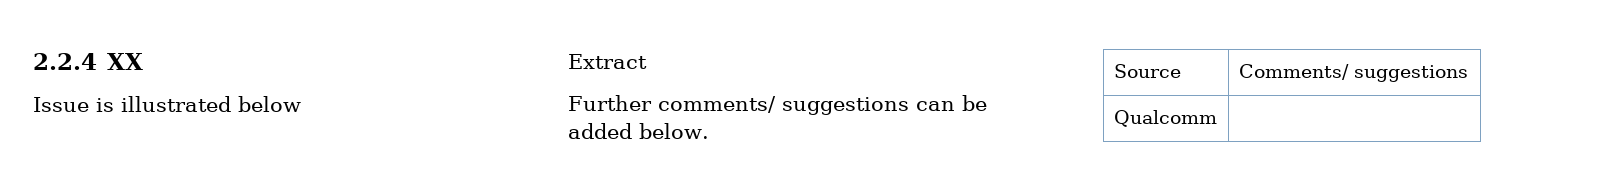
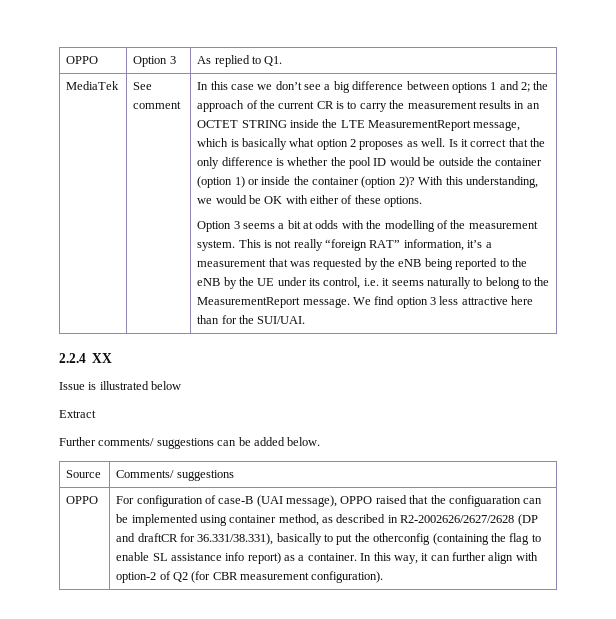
(33, 61) none -> [66,56,99,64] [133,56,176,67] [197,55,283,67] [66,81,120,90] [133,82,153,90] [133,101,182,109] [197,81,549,93] [197,100,540,112] [197,119,521,131] [197,138,546,150] [197,157,543,169] [197,176,538,188] [197,195,423,207] [197,220,538,232] [197,239,492,251] [197,258,527,270] [197,277,550,289] [197,296,534,308] [197,315,306,324] OPPO | Option 3 | As replied to Q1. // MediaTek | See comment | In this case we don’t see a big difference between options 1 and 2; the approach of the current CR is to carry the measurement results in an OCTET STRING inside the LTE MeasurementReport message, which is basically what option 2 proposes as well. Is it correct that the only difference is whether the pool ID would be outside the container (option 1) or inside the container (option 2)? With this understanding, we would be OK with either of these options. // Option 3 seems a bit at odds with the modelling of the measurement system. This is not really “foreign RAT” information, it’s a measurement that was requested by the eNB being reported to the eNB by the UE under its control, i.e. it seems naturally to belong to the MeasurementReport message. We find option 3 less attractive here than for the SUI/UAI. //
[1113,110,1217,127] Qualcomm | -> [66,496,99,504] [116,495,543,507] [116,514,538,526] [116,533,541,545] [116,552,538,564] [116,571,384,583] OPPO | For configuration of case-B (UAI message), OPPO raised that the configuaration can be implemented using container method, as described in R2-2002626/2627/2628 (DP and draftCR for 36.331/38.331), basically to put the otherconfig (containing the flag to enable SL assistance info report) as a container. In this way, it can further align with option-2 of Q2 (for CBR measurement configuration).

